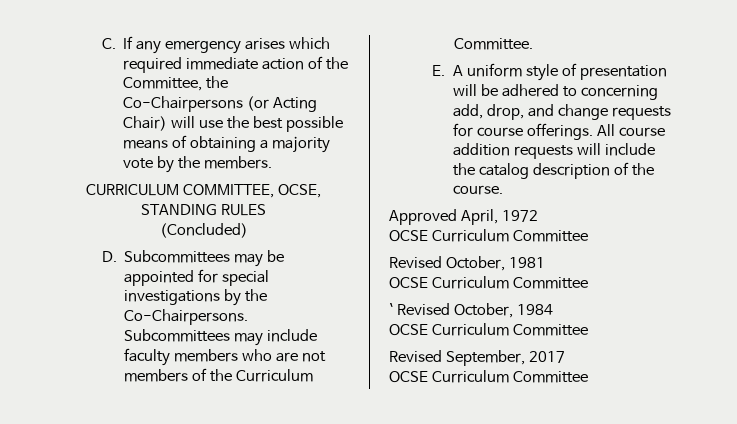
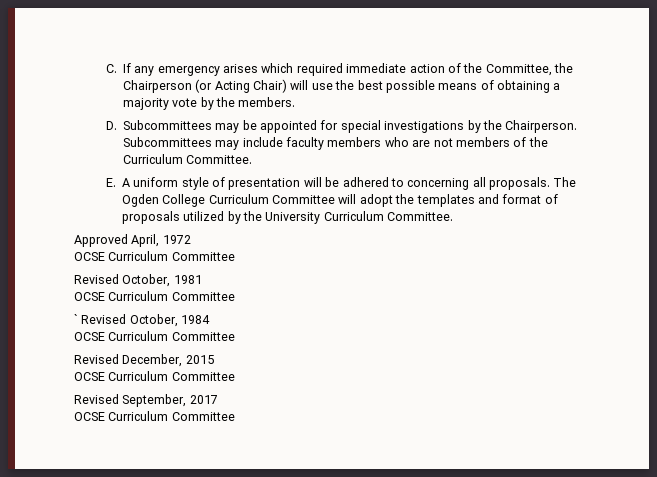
[122,96,243,112] Co-Chairpersons -> [122,80,192,93] Chairperson
[86,184,321,198] [141,204,266,216] [159,223,248,238] // CURRICULUM COMMITTEE, OCSE, STANDING RULES // (Concluded) -> (296, 102) none
[123,309,248,325] Co-Chairpersons. -> [505,120,578,133] Chairperson.
[452,104,671,120] [452,123,665,140] [452,143,655,159] [452,162,654,179] [452,185,503,195] add, drop, and change requests for course offerings. All course addition requests will include the catalog description of the course. -> [472,177,577,190] [121,194,558,207] [121,211,454,224] all proposals. The Ogden College Curriculum Committee will adopt the templates and format of proposals utilized by the University Curriculum Committee.
(588, 330) none -> [74,354,214,367] [74,371,235,381] // Revised December, 2015 // OCSE Curriculum Committee

